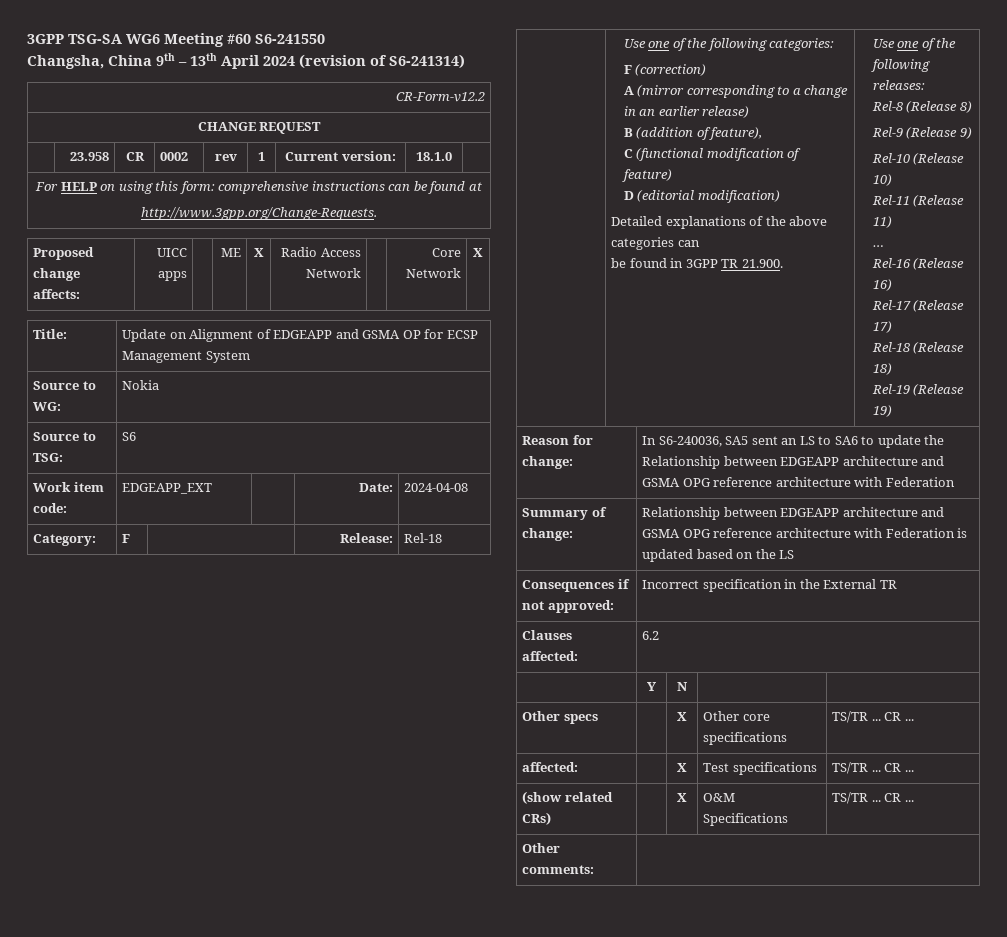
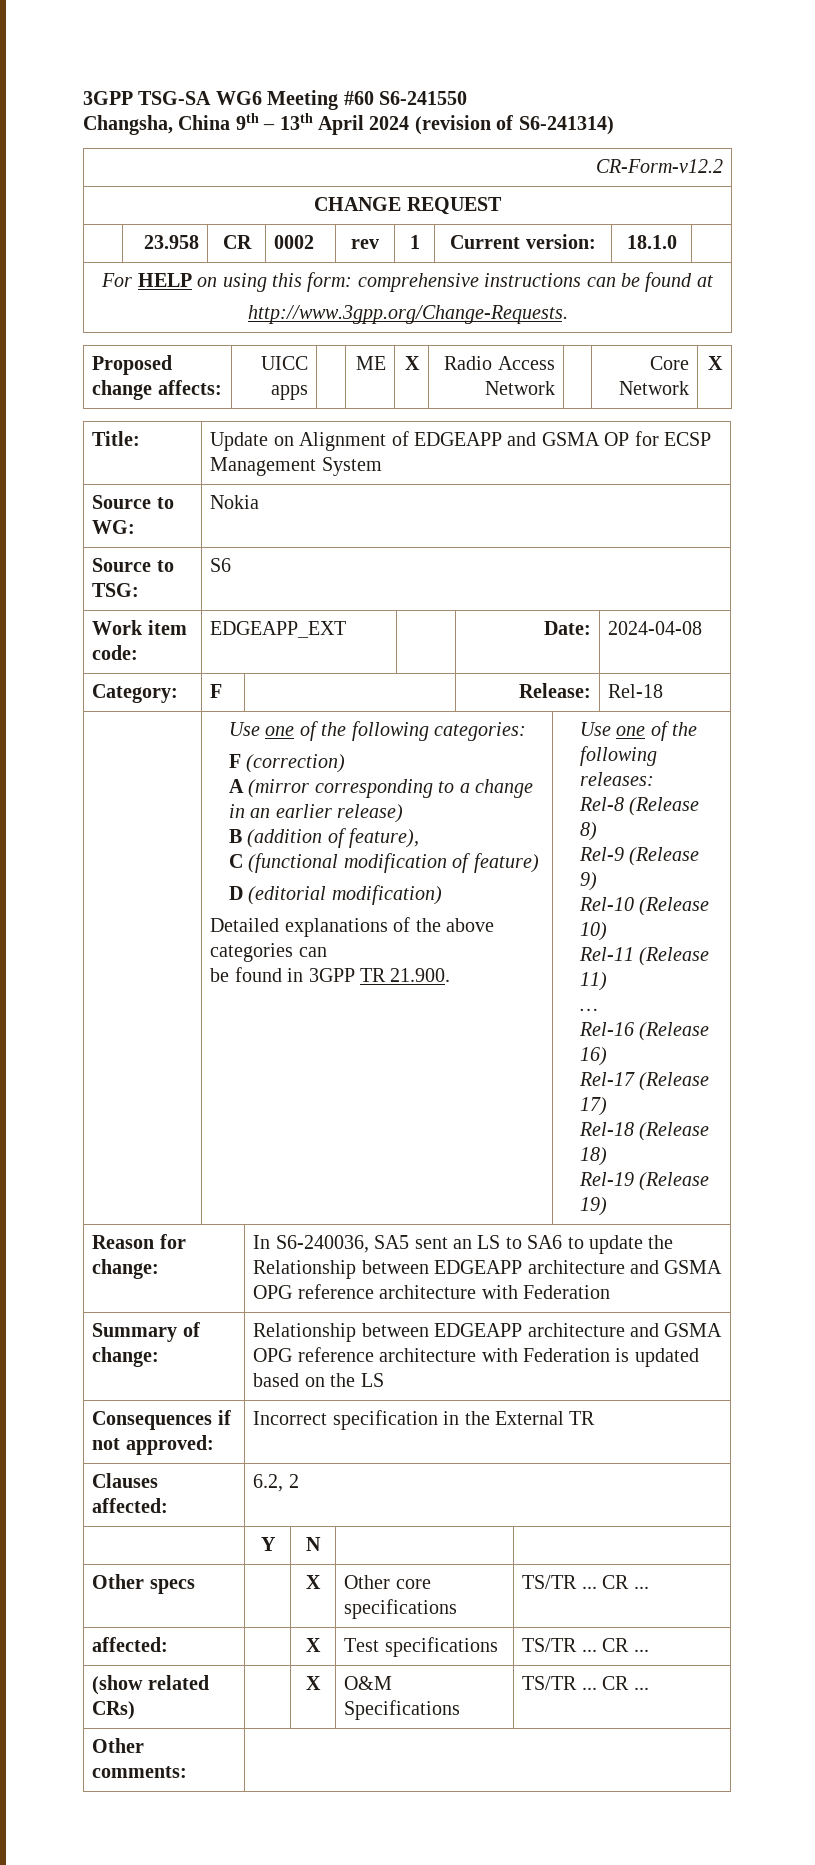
[642,631,660,640] 6.2 -> [253,1474,299,1492] 6.2, 2

